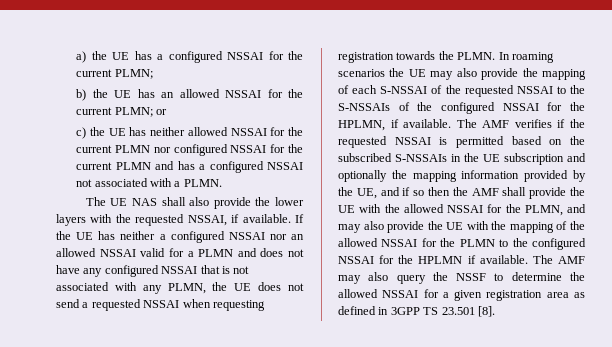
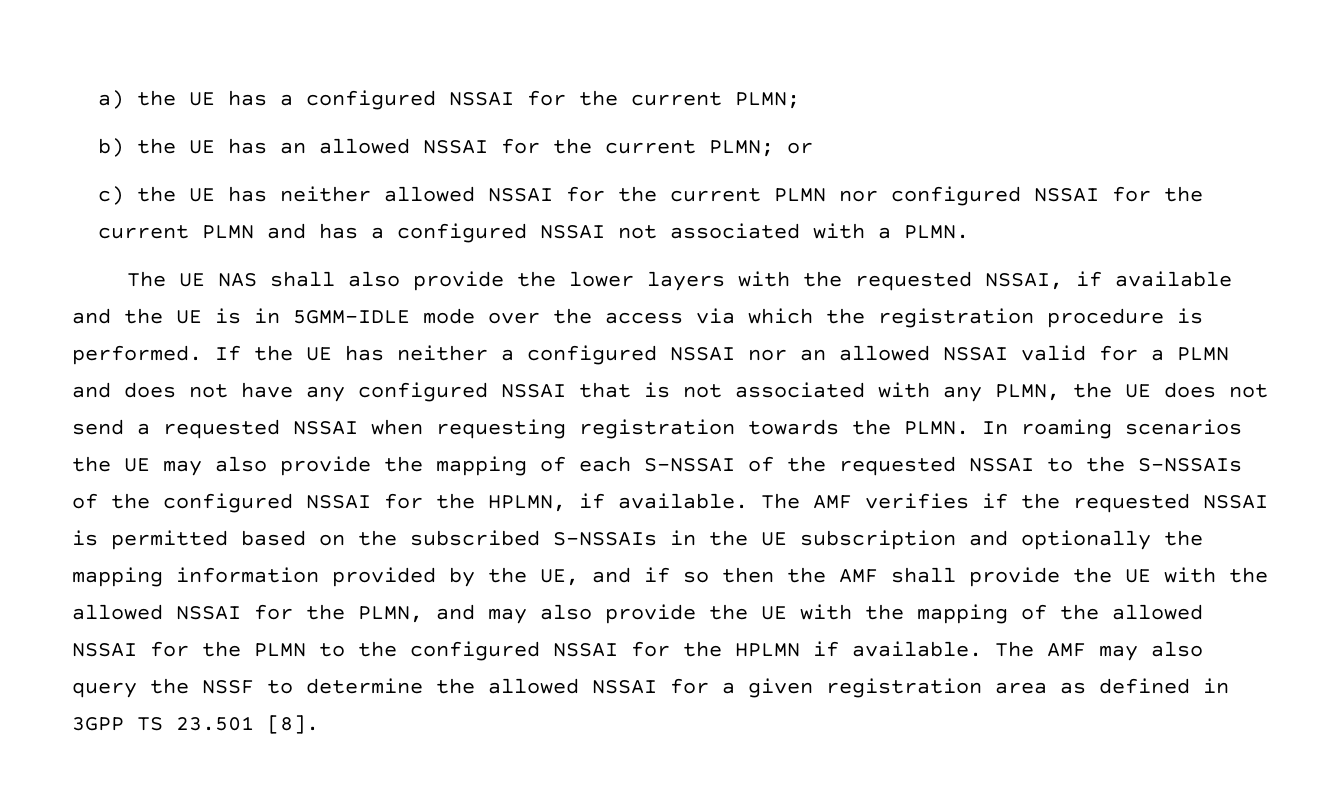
[242,214,291,223] available. -> [1115,271,1233,287] [72,308,1203,328] [72,345,202,365] available and the UE is in 5GMM-IDLE mode over the access via which the registration procedure is performed.

